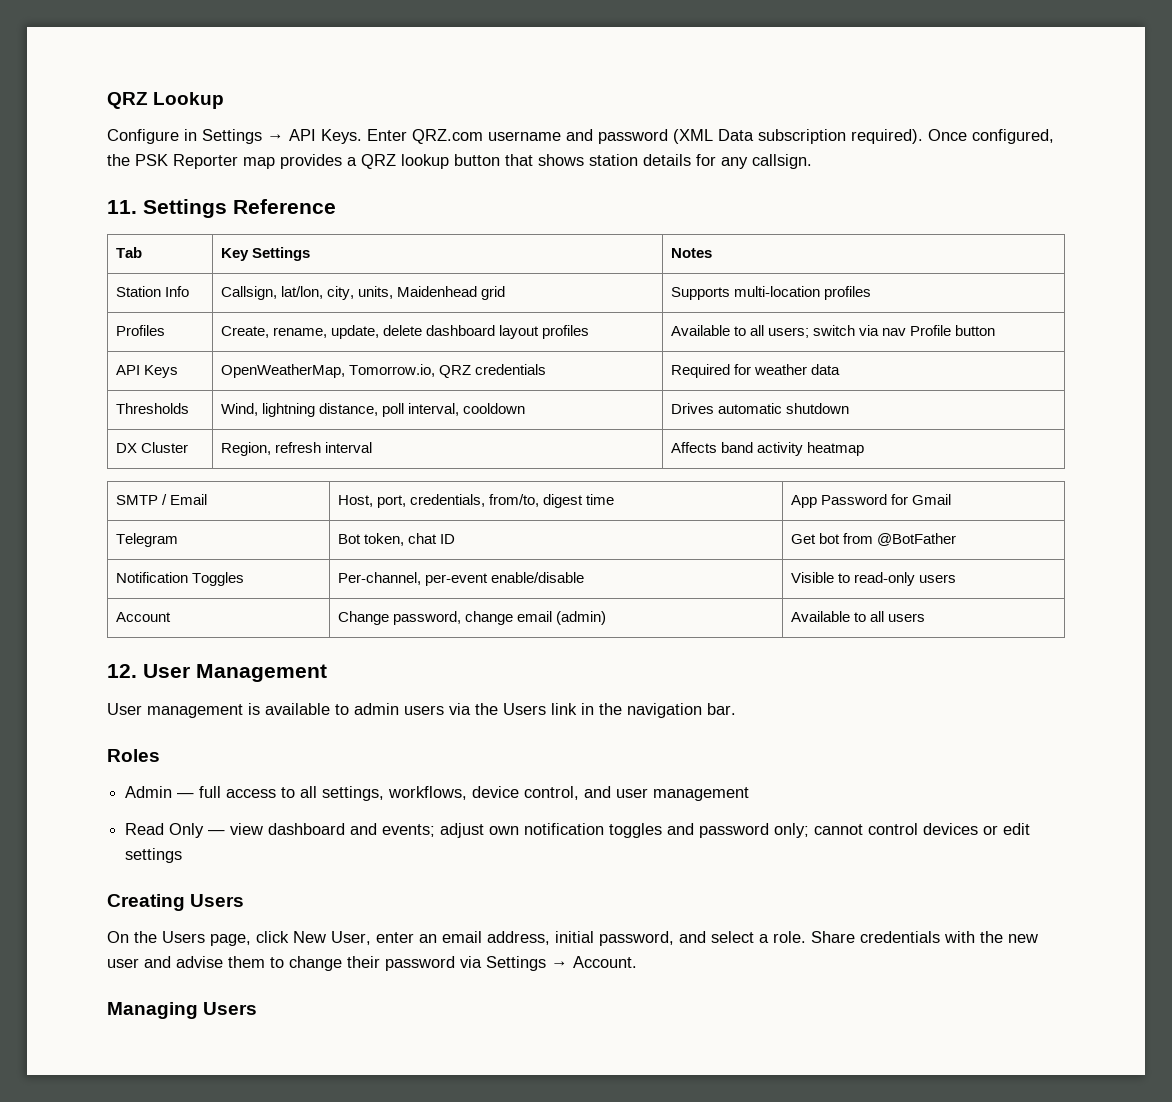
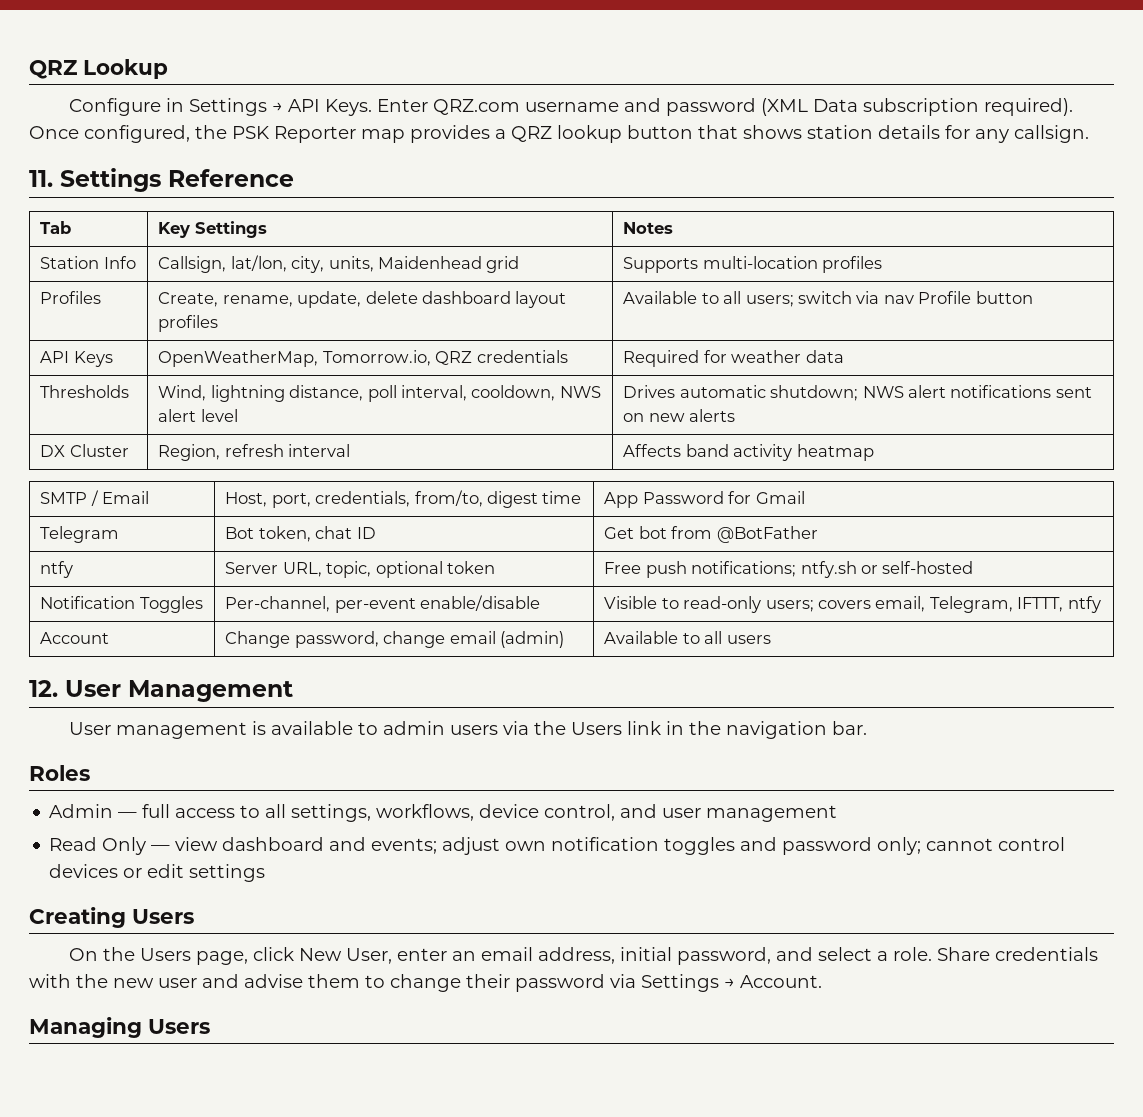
[462,403,525,414] [670,403,849,414] cooldown | Drives automatic shutdown -> [471,385,601,401] [158,409,238,422] [623,385,1092,401] [623,409,736,422] cooldown, NWS alert level | Drives automatic shutdown; NWS alert notifications sent on new alerts
(956, 539) none -> [40,561,74,578] [225,561,495,578] [604,561,974,578] // ntfy | Server URL, topic, optional token | Free push notifications; ntfy.sh or self-hosted
[918,574,956,583] users -> [765,596,1101,613] users; covers email, Telegram, IFTTT, ntfy

